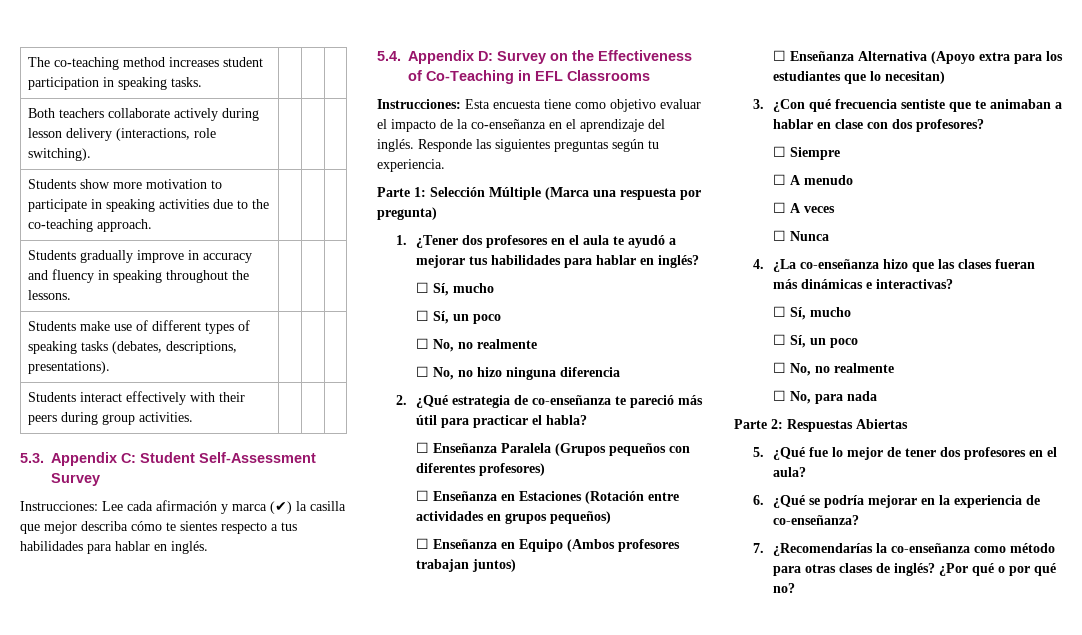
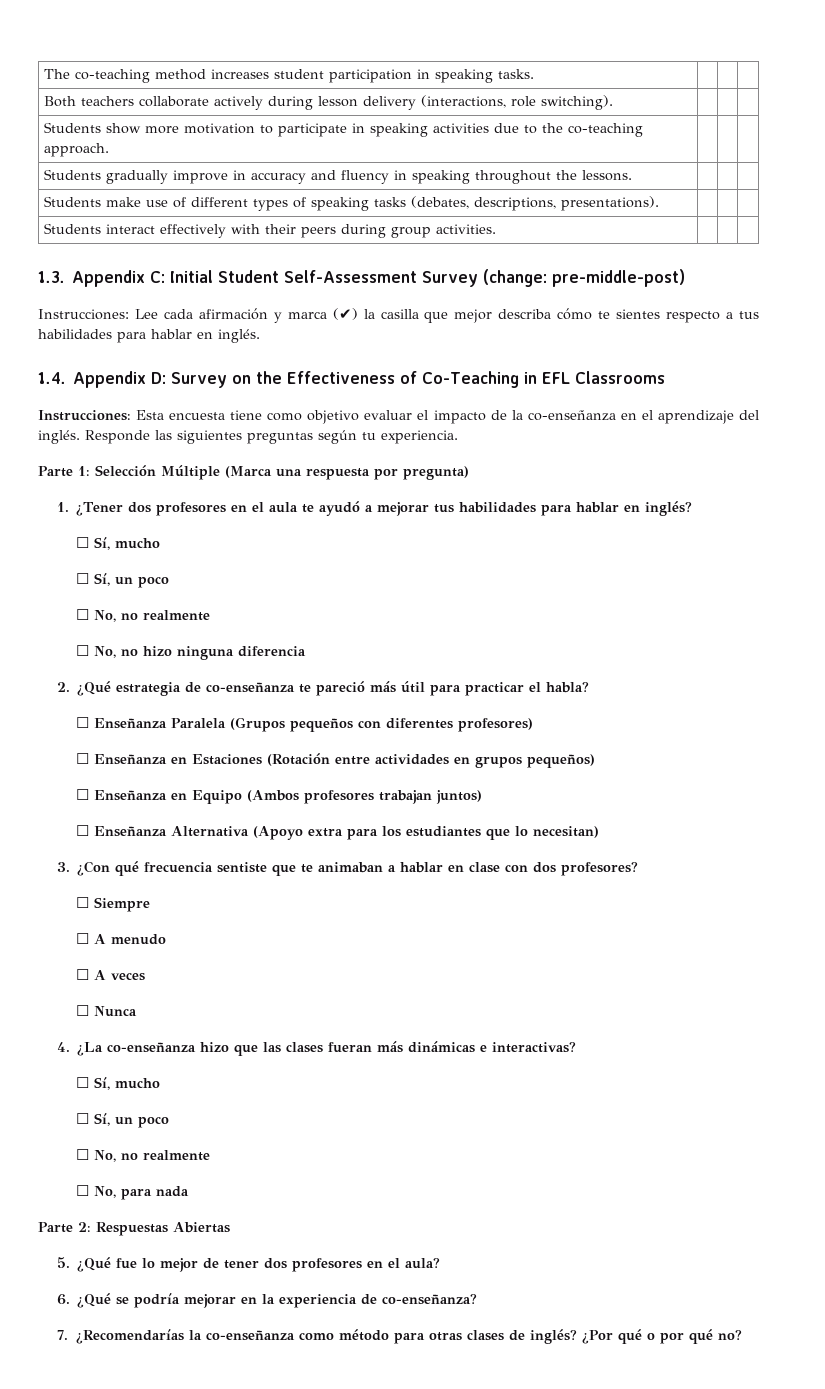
[20,453,44,463] 5.3. -> [38,271,65,283] 1.3.
(136, 458) none -> [170,270,214,283] Initial
(100, 479) none -> [483,269,686,287] (change: pre-middle-post)
[377,51,401,61] 5.4. -> [38,372,66,384] 1.4.

